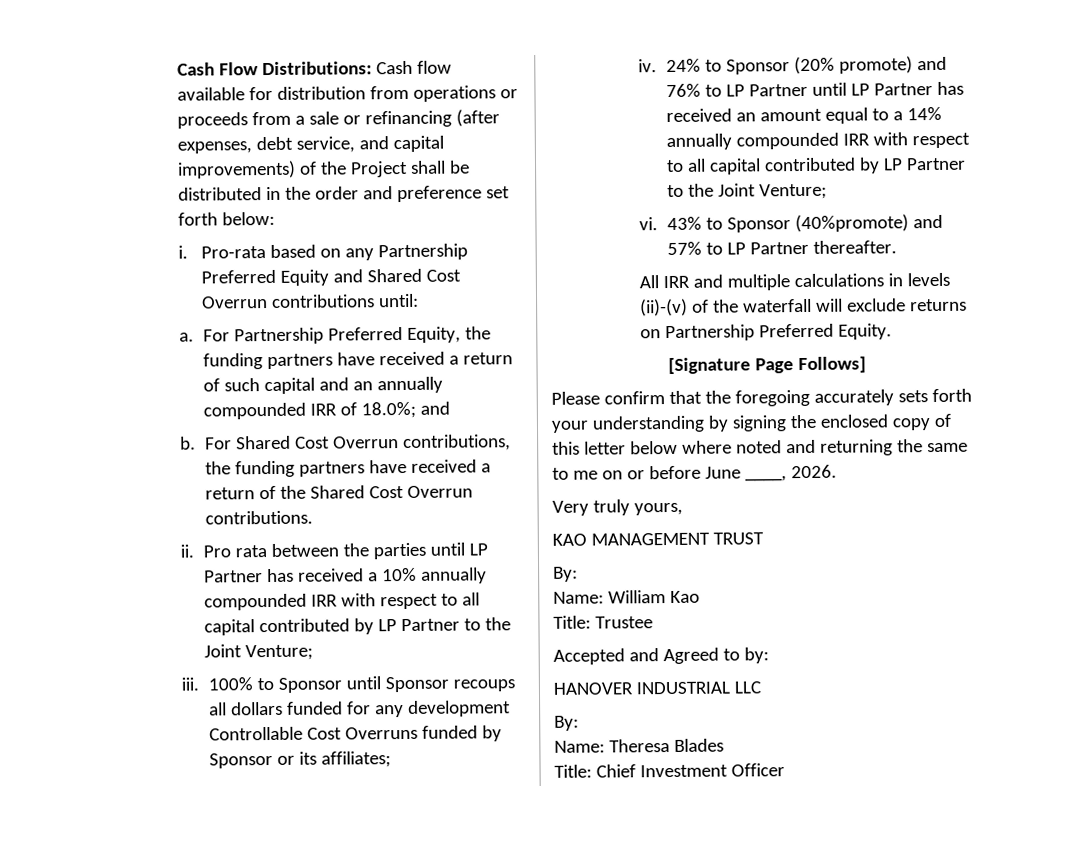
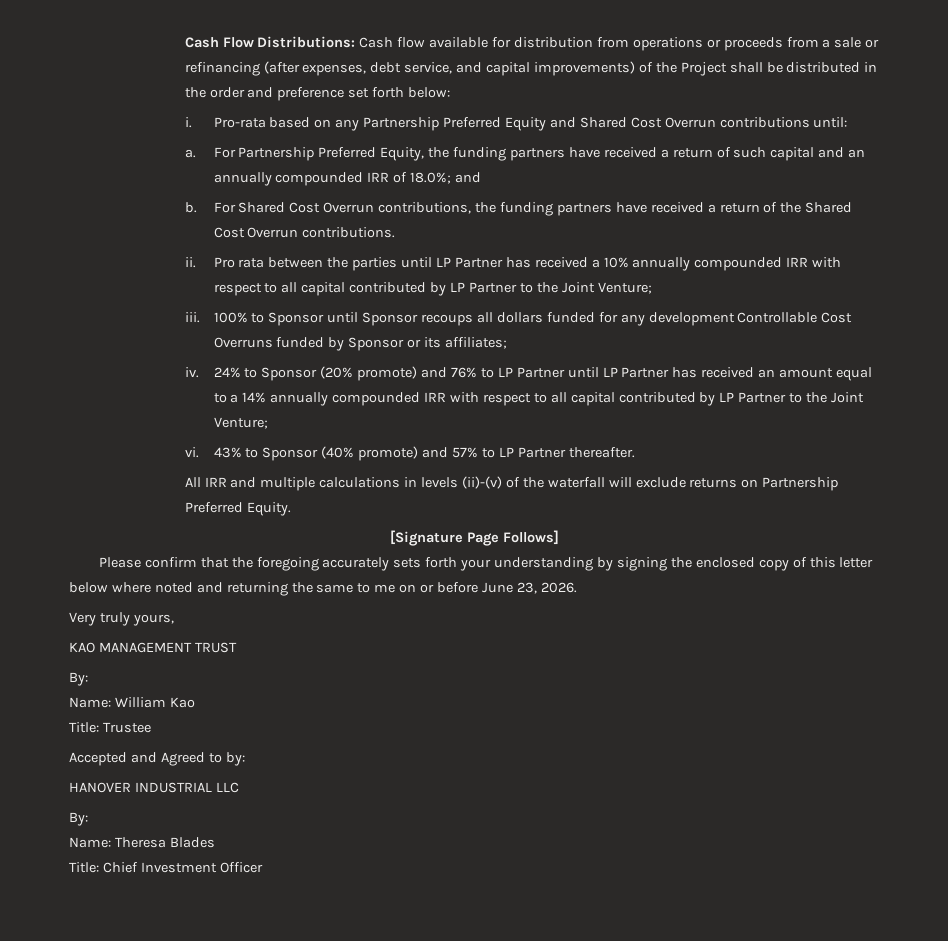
[794,214,909,233] (40%promote) -> [321,446,419,461] (40% promote)
[744,475,787,482] ____, -> [516,582,537,594] 23,

